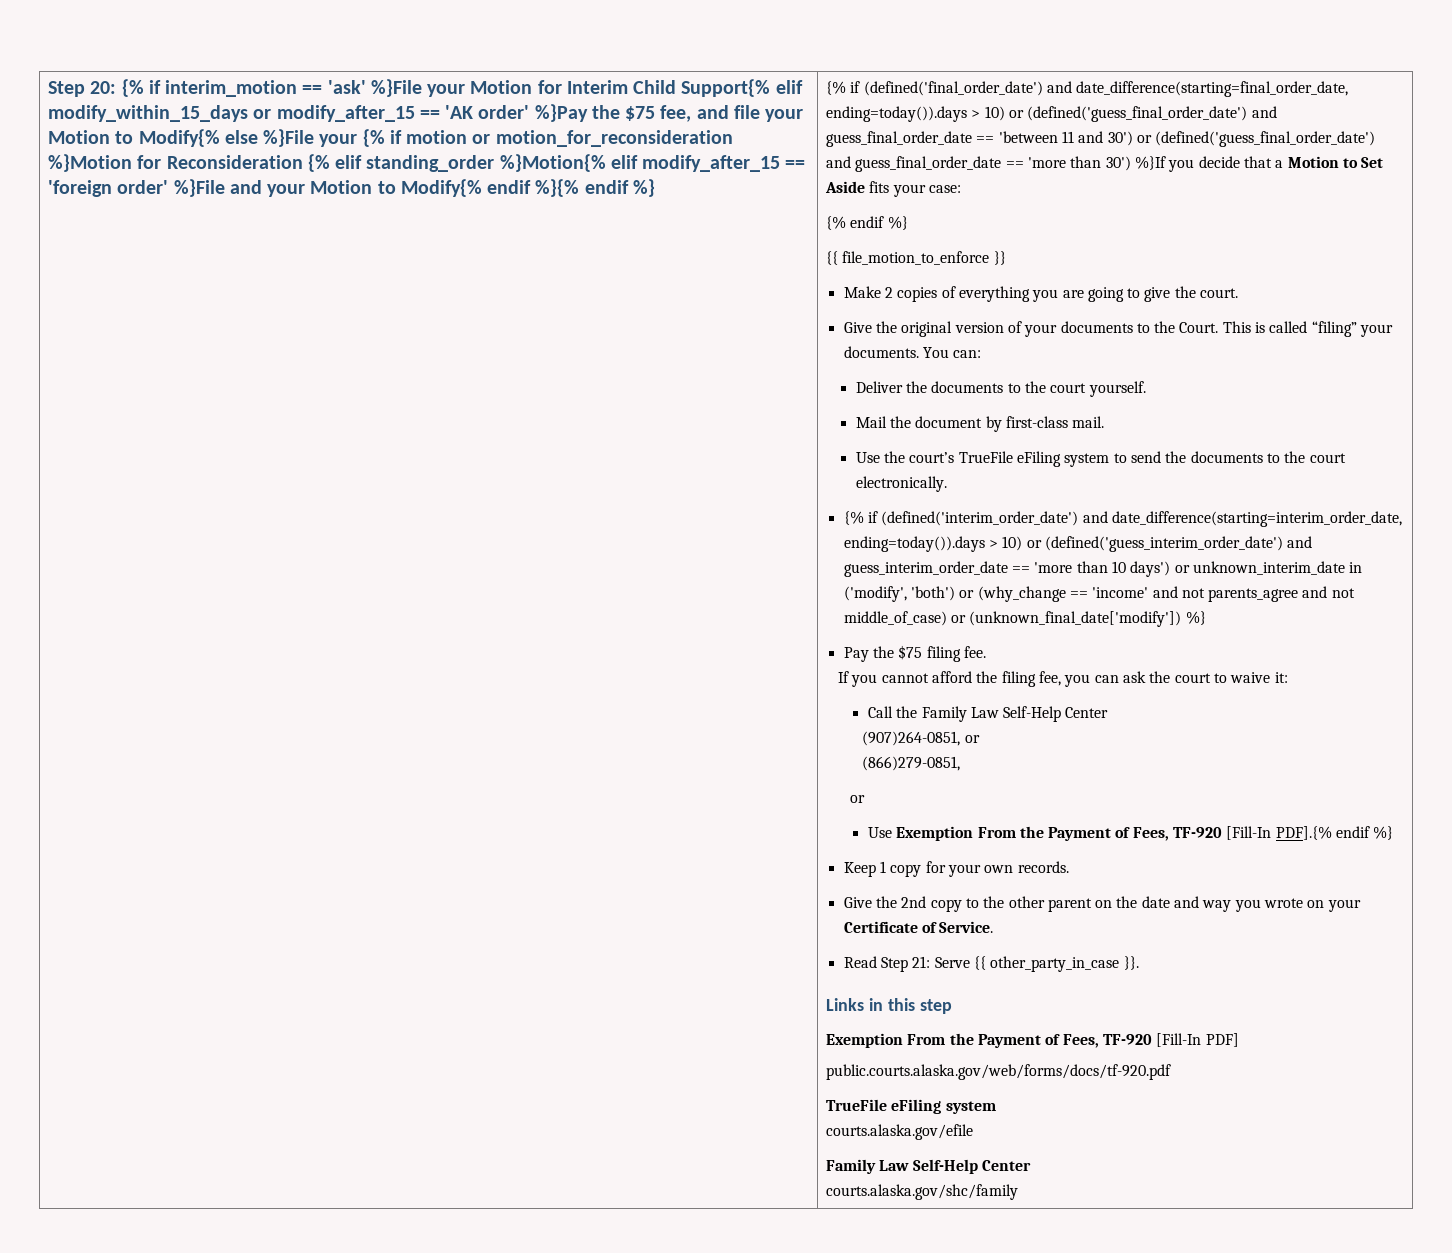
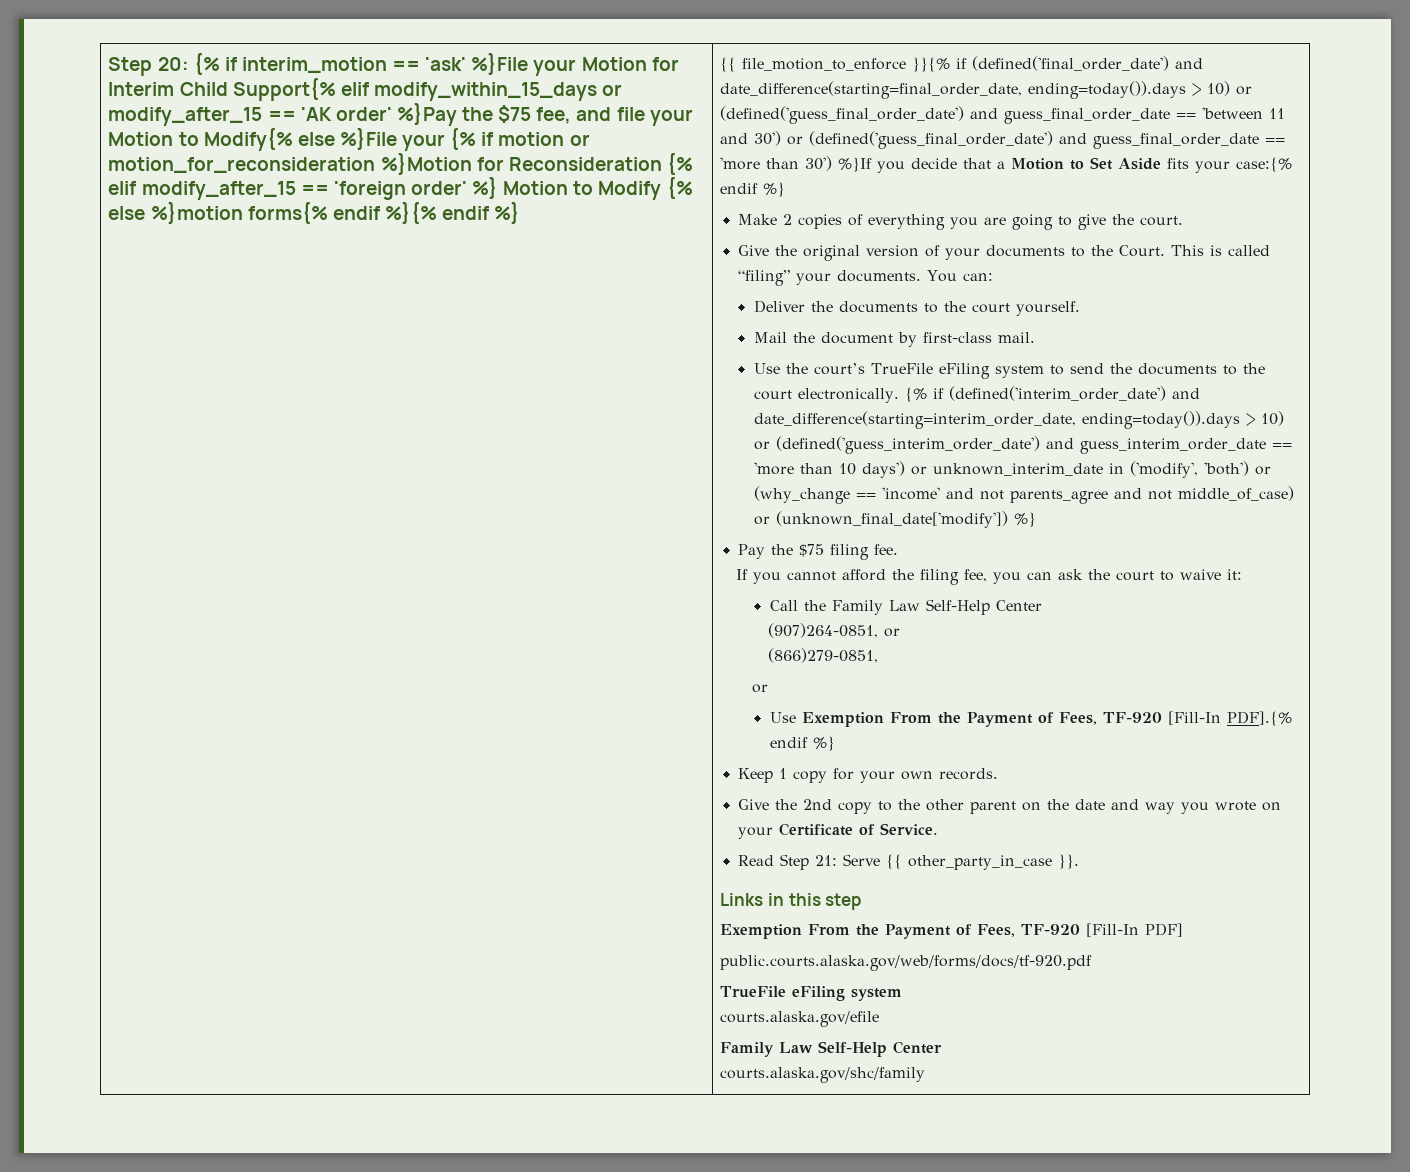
[366,154,638,172] standing_order %}Motion{% elif -> (137, 188) none
[173,179,482,197] %}File and your Motion to Modify{% -> [472,177,693,200] [108,202,328,224] %} Motion to Modify {% else %}motion forms{%
[825,81,846,95] {% -> [720,57,951,72] {{ file_motion_to_enforce }}{%
[928,185,961,193] [825,216,908,230] [825,251,1006,265] case: // {% endif %} // {{ file_motion_to_enforce }} -> [1236,157,1293,172] [720,182,786,197] case:{% endif %}
(947, 484) // -> (899, 395) none

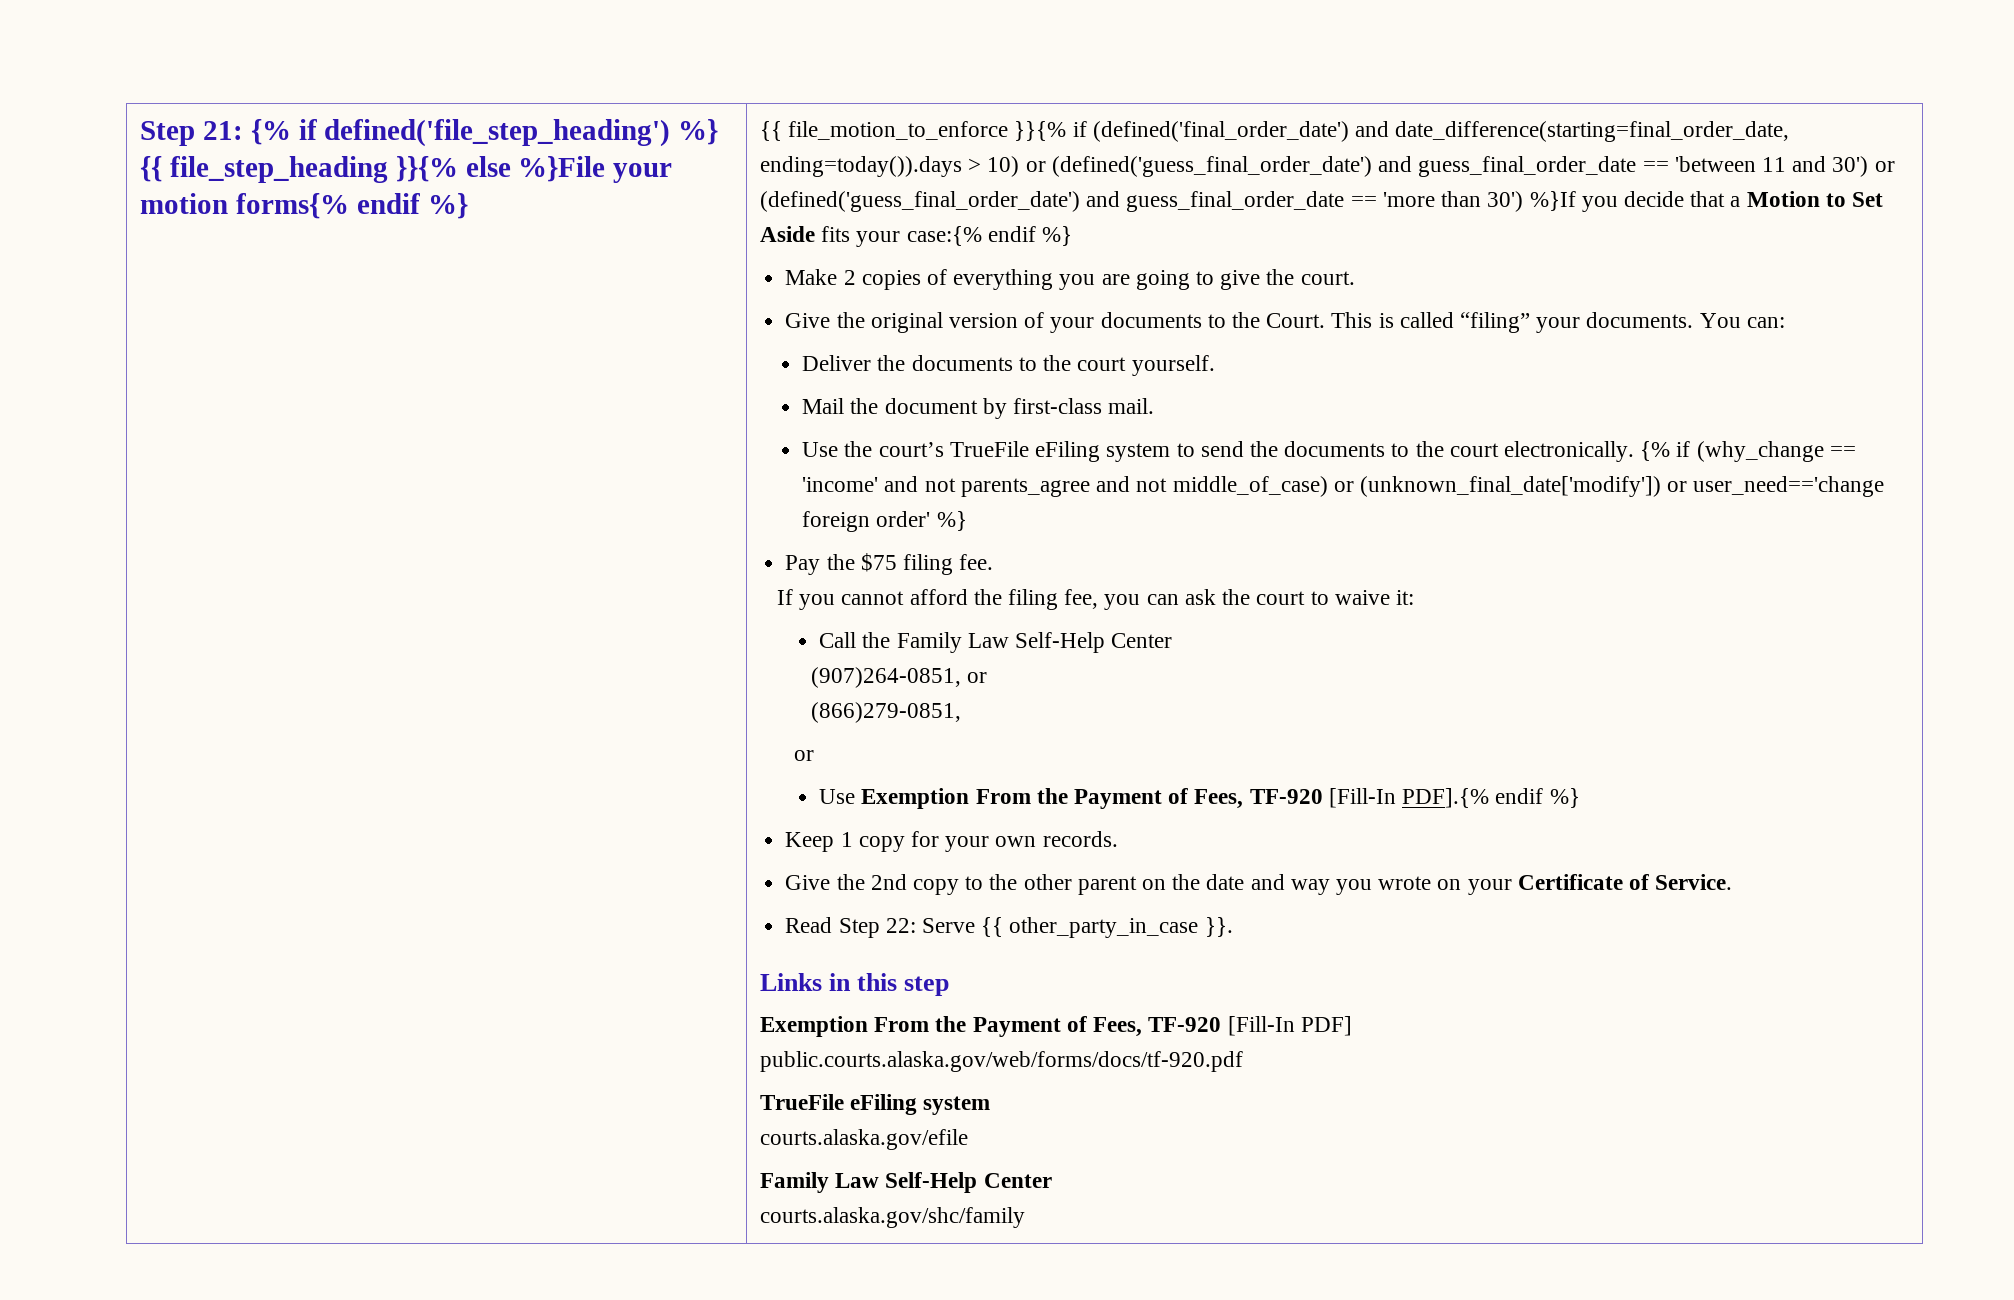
[108,53,679,76] [108,78,623,101] [108,103,693,126] [108,128,590,151] [108,153,693,175] [108,177,693,200] [108,202,437,224] Step 20: {% if interim_motion == 'ask' %}File your Motion for Interim Child Support{% elif modify_within_15_days or modify_after_15 == 'AK order' %}Pay the $75 fee, and file your Motion to Modify{% else %}File your {% if motion or motion_for_reconsideration %}Motion for Reconsideration {% elif modify_after_15 == 'foreign order' %} Motion to Modify {% else %}motion forms{% endif %}{% -> [140,119,719,147] [140,156,673,183] [140,193,349,219] Step 21: {% if defined('file_step_heading') %} {{ file_step_heading }}{% else %}File your motion forms{%
[948,386,1200,401] [753,411,1284,429] [753,436,1292,454] [753,461,1271,478] (defined('interim_order_date') and date_difference(starting=interim_order_date, ending=today()).days > 10) or (defined('guess_interim_order_date') and guess_interim_order_date == 'more than 10 days') or unknown_interim_date in ('modify', 'both') or -> (1691, 449) none
(1008, 519) none -> [1667,476,1885,497] [802,511,931,532] or user_need=='change foreign order'
[814,855,837,866] 21: -> [885,918,916,933] 22:

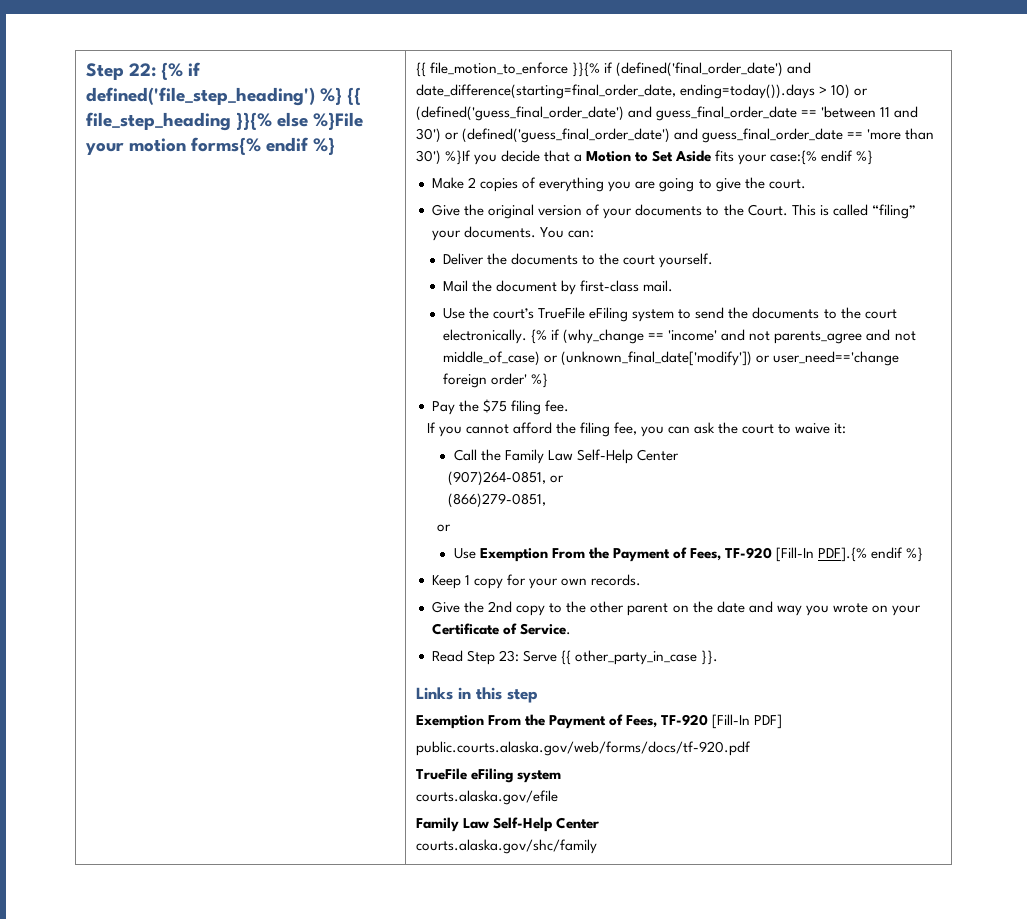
[140,121,243,146] Step 21: -> [85,63,156,80] Step 22:
[885,918,916,933] 22: -> [499,650,520,662] 23:

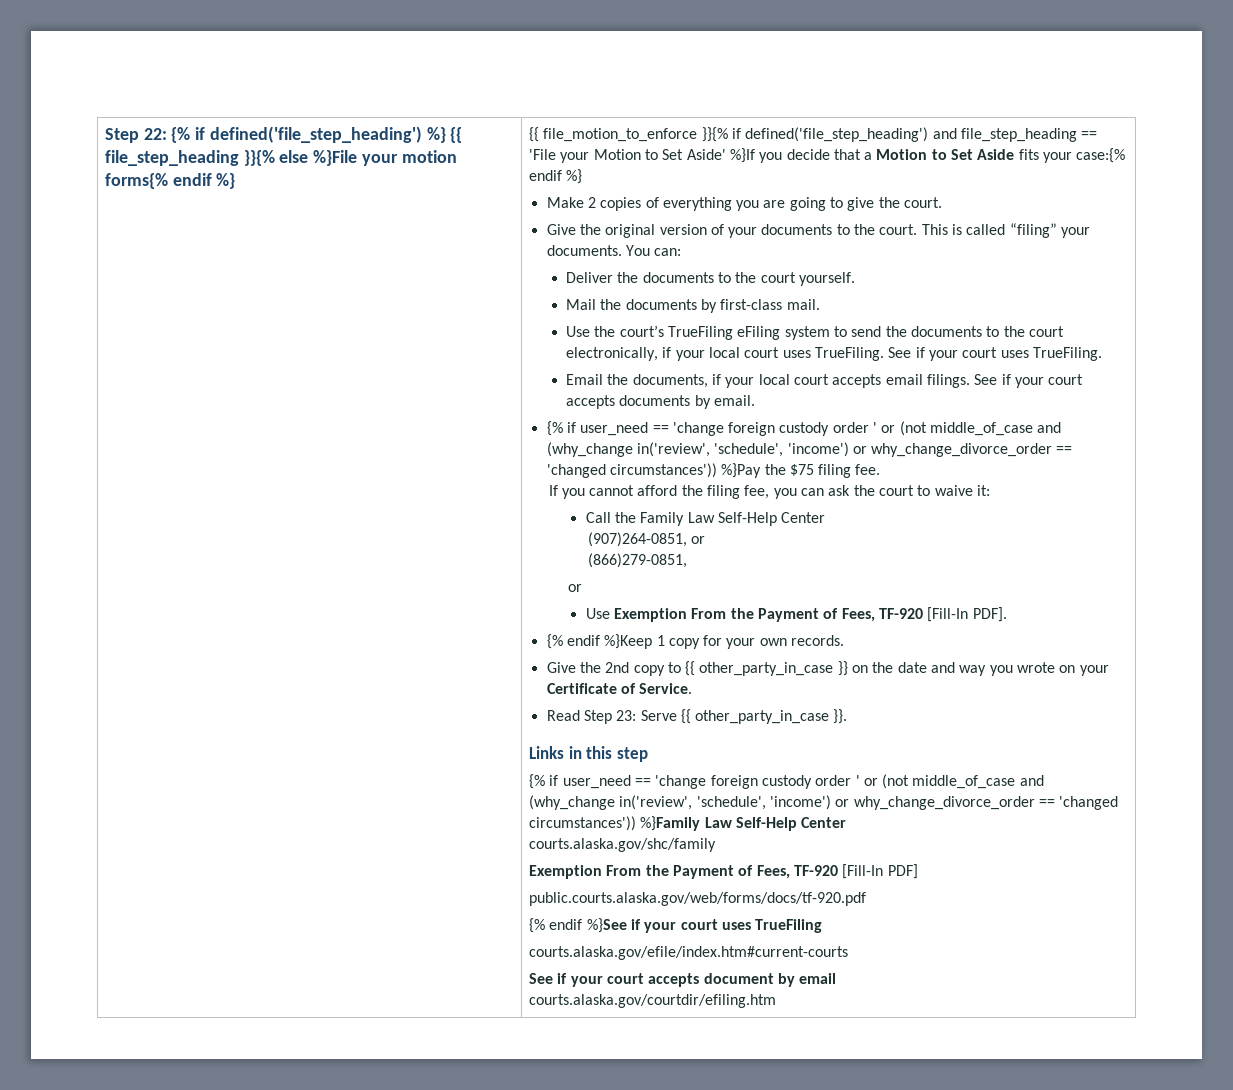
[615,62,811,77] [415,84,868,99] [415,106,918,121] [415,128,934,143] [415,150,441,165] (defined('final_order_date') and date_difference(starting=final_order_date, ending=today()).days > 10) or (defined('guess_final_order_date') and guess_final_order_date == 'between 11 and 30') or (defined('guess_final_order_date') and guess_final_order_date == 'more than 30') -> [745,127,1098,142] [528,149,726,163] defined('file_step_heading') and file_step_heading == 'File your Motion to Set Aside'
[747,204,788,216] Court. -> [879,224,918,235] court.
[496,280,558,292] document -> [625,299,697,310] documents
[538,307,586,319] TrueFile -> [668,326,734,340] TrueFiling
[443,329,916,344] [443,351,900,366] [443,373,549,388] [432,401,456,415] electronically. {% if (why_change == 'income' and not parents_agree and not middle_of_case) or (unknown_final_date['modify']) or user_need=='change foreign order' %} // Pay -> [566,347,1102,361] [566,374,1084,388] [566,395,756,409] [546,421,1062,436] [546,442,1073,457] [546,463,762,478] electronically, if your local court uses TrueFiling. See if your court uses TrueFiling. // Email the documents, if your local court accepts email filings. See if your court accepts documents by email. // {% if user_need == 'change foreign custody order ' or (not middle_of_case and (why_change in('review', 'schedule', 'income') or why_change_divorce_order == 'changed circumstances')) %}Pay
[818,547,924,562] [432,575,462,589] PDF].{% endif %} // Keep -> [972,607,1007,622] [546,634,653,649] PDF]. // {% endif %}Keep
[566,601,669,616] the other parent -> [685,661,848,676] {{ other_party_in_case }}
(538, 696) none -> [528,774,1044,789] [528,795,1119,810] [528,816,847,831] [528,838,716,852] // {% if user_need == 'change foreign custody order ' or (not middle_of_case and (why_change in('review', 'schedule', 'income') or why_change_divorce_order == 'changed circumstances')) %}Family Law Self-Help Center // courts.alaska.gov/shc/family
[415,768,561,783] [415,790,558,805] [415,817,599,832] [415,839,597,854] TrueFile eFiling system // courts.alaska.gov/efile // Family Law Self-Help Center // courts.alaska.gov/shc/family -> [528,918,823,933] [528,946,848,960] [528,973,837,987] [528,994,776,1008] {% endif %}See if your court uses TrueFiling // courts.alaska.gov/efile/index.htm#current-courts // See if your court accepts document by email // courts.alaska.gov/courtdir/efiling.htm

